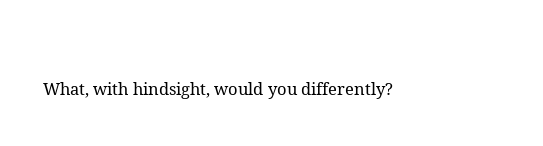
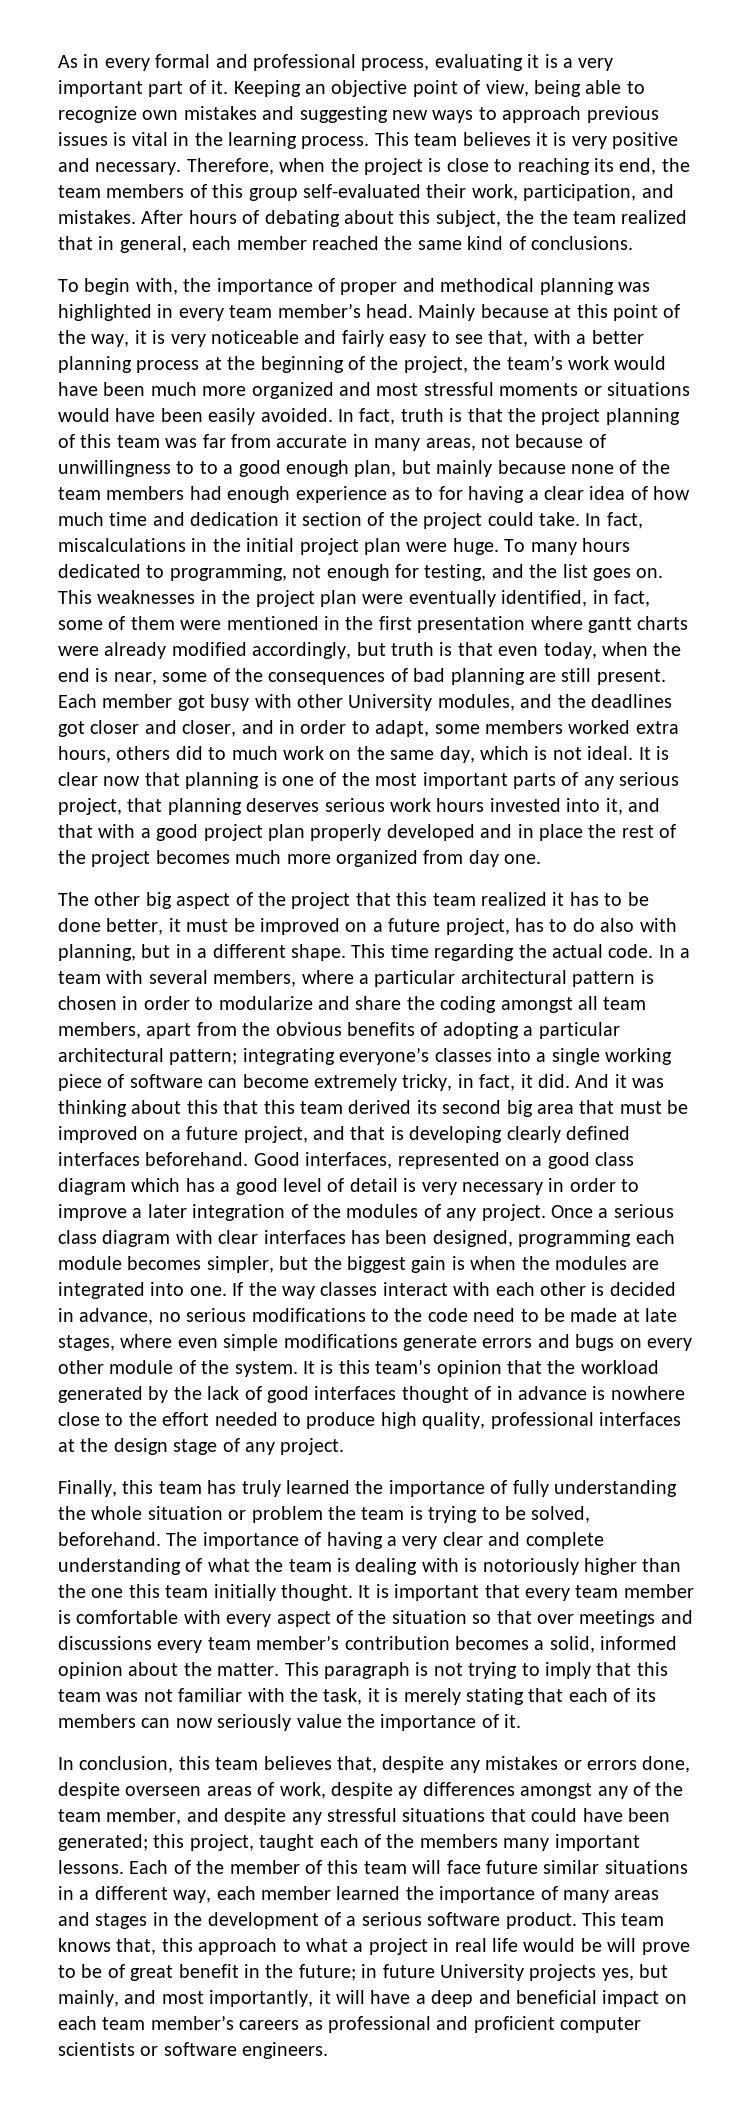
[43,82,394,99] What, with hindsight, would you differently? -> [58,54,614,71] [58,80,645,97] [58,106,659,123] [58,132,679,149] [58,158,690,175] [58,184,674,201] [58,210,688,227] [58,236,633,253] [58,278,650,295] [58,303,681,321] [58,330,644,347] [58,355,667,373] [58,382,690,399] [58,408,680,425] [58,434,606,451] [58,460,670,477] [58,486,691,503] [58,512,643,529] [58,538,630,555] [58,564,664,581] [58,590,650,607] [58,616,689,633] [58,642,682,659] [58,668,666,685] [58,694,672,711] [58,720,679,737] [58,746,669,763] [58,772,680,789] [58,798,660,815] [58,824,677,841] [58,850,542,867] [58,892,649,909] [58,918,677,935] [58,944,691,961] [58,970,654,987] [58,996,647,1013] [58,1022,620,1039] [58,1047,673,1065] [58,1074,665,1091] [58,1100,689,1117] [58,1126,630,1143] [58,1152,635,1169] [58,1178,640,1195] [58,1204,674,1221] [58,1230,675,1247] [58,1256,660,1273] [58,1282,676,1299] [58,1308,678,1325] [58,1334,692,1351] [58,1359,659,1377] [58,1386,685,1403] [58,1412,681,1429] [58,1438,345,1455] [58,1480,677,1497] [58,1506,591,1523] [58,1532,604,1549] [58,1558,682,1575] [58,1584,694,1601] [58,1610,693,1627] [58,1635,678,1653] [58,1662,668,1679] [58,1688,656,1705] [58,1714,522,1731] [58,1756,691,1773] [58,1782,684,1799] [58,1808,670,1825] [58,1834,640,1851] [58,1860,688,1874] [58,1886,660,1903] [58,1912,665,1929] [58,1938,690,1955] [58,1964,669,1981] [58,1990,687,2007] [58,2015,642,2033] [58,2042,329,2059] As in every formal and professional process, evaluating it is a very important part of it. Keeping an objective point of view, being able to recognize own mistakes and suggesting new ways to approach previous issues is vital in the learning process. This team believes it is very positive and necessary. Therefore, when the project is close to reaching its end, the team members of this group self-evaluated their work, participation, and mistakes. After hours of debating about this subject, the the team realized that in general, each member reached the same kind of conclusions. // To begin with, the importance of proper and methodical planning was highlighted in every team member’s head. Mainly because at this point of the way, it is very noticeable and fairly easy to see that, with a better planning process at the beginning of the project, the team’s work would have been much more organized and most stressful moments or situations would have been easily avoided. In fact, truth is that the project planning of this team was far from accurate in many areas, not because of unwillingness to to a good enough plan, but mainly because none of the team members had enough experience as to for having a clear idea of how much time and dedication it section of the project could take. In fact, miscalculations in the initial project plan were huge. To many hours dedicated to programming, not enough for testing, and the list goes on. This weaknesses in the project plan were eventually identified, in fact, some of them were mentioned in the first presentation where gantt charts were already modified accordingly, but truth is that even today, when the end is near, some of the consequences of bad planning are still present. Each member got busy with other University modules, and the deadlines got closer and closer, and in order to adapt, some members worked extra hours, others did to much work on the same day, which is not ideal. It is clear now that planning is one of the most important parts of any serious project, that planning deserves serious work hours invested into it, and that with a good project plan properly developed and in place the rest of the project becomes much more organized from day one. // The other big aspect of the project that this team realized it has to be done better, it must be improved on a future project, has to do also with planning, but in a different shape. This time regarding the actual code. In a team with several members, where a particular architectural pattern is chosen in order to modularize and share the coding amongst all team members, apart from the obvious benefits of adopting a particular architectural pattern; integrating everyone’s classes into a single working piece of software can become extremely tricky, in fact, it did. And it was thinking about this that this team derived its second big area that must be improved on a future project, and that is developing clearly defined interfaces beforehand. Good interfaces, represented on a good class diagram which has a good level of detail is very necessary in order to improve a later integration of the modules of any project. Once a serious class diagram with clear interfaces has been designed, programming each module becomes simpler, but the biggest gain is when the modules are integrated into one. If the way classes interact with each other is decided in advance, no serious modifications to the code need to be made at late stages, where even simple modifications generate errors and bugs on every other module of the system. It is this team’s opinion that the workload generated by the lack of good interfaces thought of in advance is nowhere close to the effort needed to produce high quality, professional interfaces at the design stage of any project. // Finally, this team has truly learned the importance of fully understanding the whole situation or problem the team is trying to be solved, beforehand. The importance of having a very clear and complete understanding of what the team is dealing with is notoriously higher than the one this team initially thought. It is important that every team member is comfortable with every aspect of the situation so that over meetings and discussions every team member’s contribution becomes a solid, informed opinion about the matter. This paragraph is not trying to imply that this team was not familiar with the task, it is merely stating that each of its members can now seriously value the importance of it. // In conclusion, this team believes that, despite any mistakes or errors done, despite overseen areas of work, despite ay differences amongst any of the team member, and despite any stressful situations that could have been generated; this project, taught each of the members many important lessons. Each of the member of this team will face future similar situations in a different way, each member learned the importance of many areas and stages in the development of a serious software product. This team knows that, this approach to what a project in real life would be will prove to be of great benefit in the future; in future University projects yes, but mainly, and most importantly, it will have a deep and beneficial impact on each team member’s careers as professional and proficient computer scientists or software engineers.

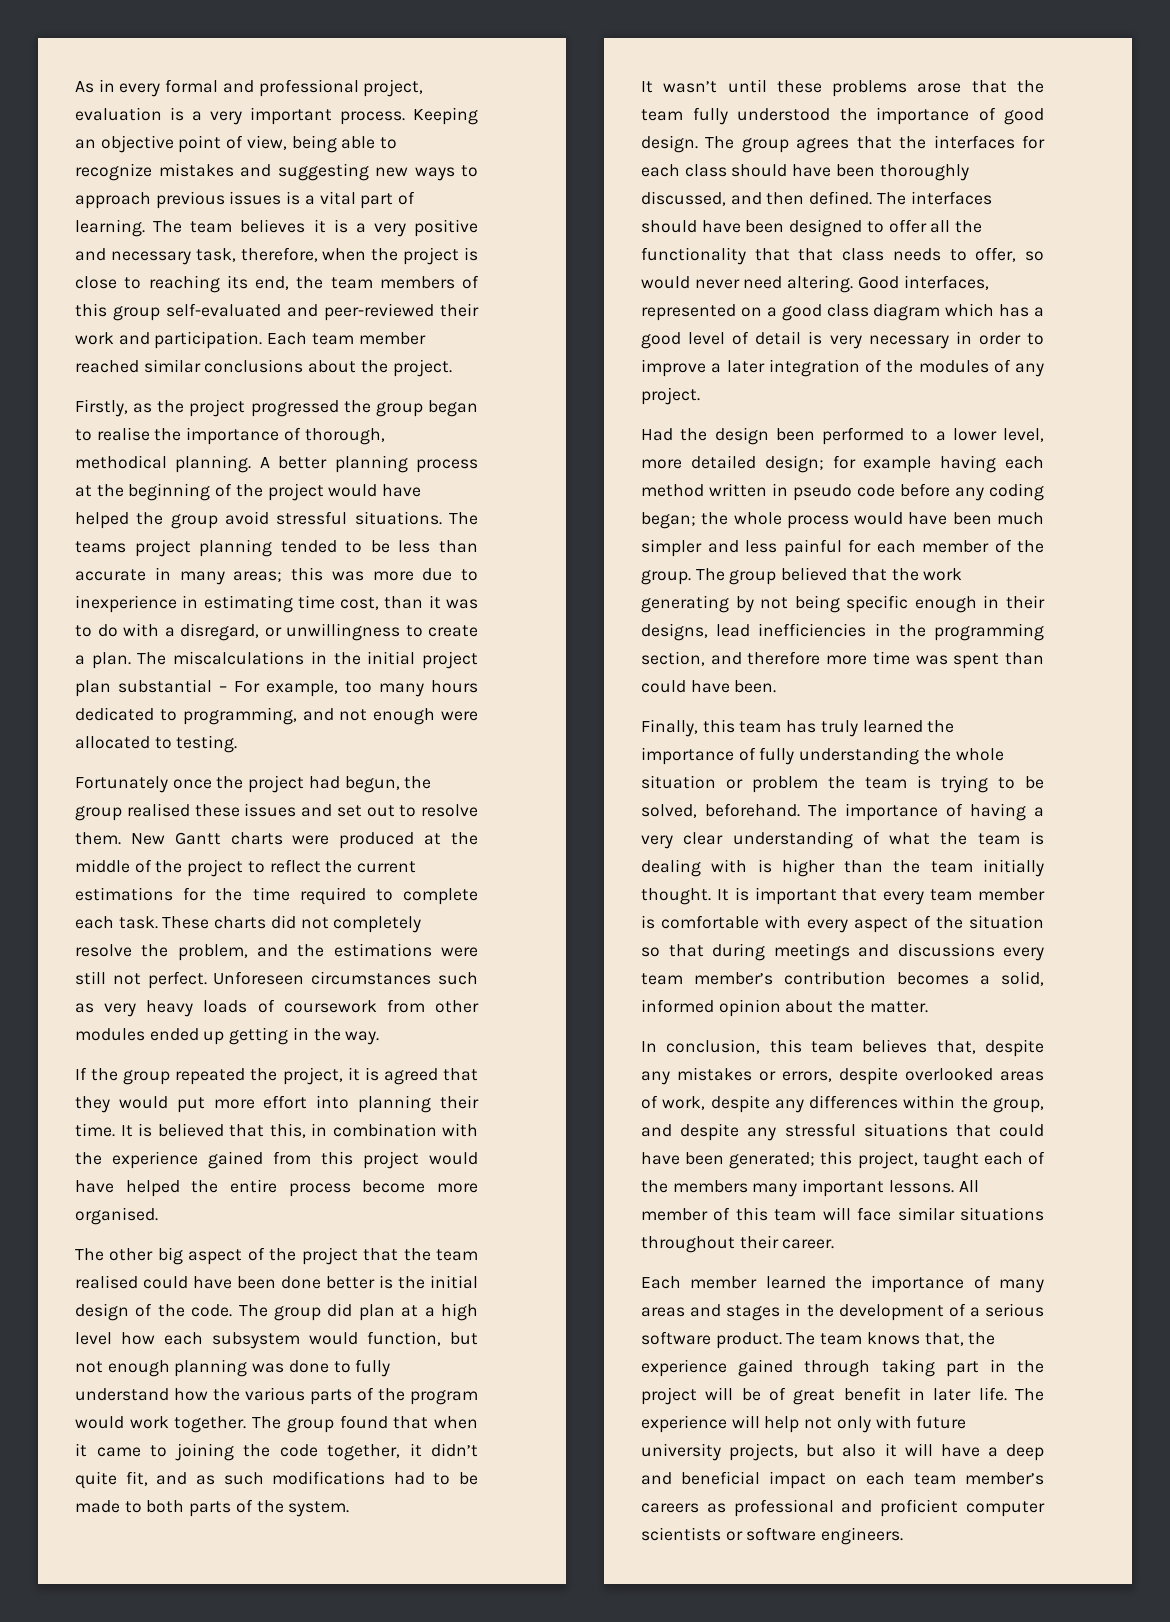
[361,54,540,71] process, evaluating it -> [363,79,424,97] [75,107,162,121] project, evaluation
[148,80,229,97] part of it. -> [340,111,405,125] process.
[142,110,179,120] own -> (152, 172) none
[131,132,409,149] vital in the learning process. This -> [304,191,416,209] [75,219,183,237] a vital part of learning. The
(567, 139) none -> [355,223,366,233] a
[95,158,274,175] necessary. Therefore, -> [110,247,318,265] necessary task, therefore,
[426,184,674,201] [58,210,688,227] [58,236,633,253] [58,278,650,295] [58,303,681,321] [58,330,587,347] their work, participation, and mistakes. After hours of debating about this subject, the the team realized that in general, each member reached the same kind of conclusions. // To begin with, the importance of proper and methodical planning was highlighted in every team member’s head. Mainly because at this point of the way, it is very noticeable and fairly easy to see that, with a -> [287,303,479,321] [75,331,426,349] [75,359,452,377] [75,399,479,417] [75,427,385,445] [75,455,270,473] and peer-reviewed their work and participation. Each team member reached similar conclusions about the project. // Firstly, as the project progressed the group began to realise the importance of thorough, methodical planning. A
[403,355,667,373] [58,382,690,399] [58,408,680,425] [58,434,606,451] [58,460,670,477] [58,486,691,503] [58,512,643,529] project, the team’s work would have been much more organized and most stressful moments or situations would have been easily avoided. In fact, truth is that the project planning of this team was far from accurate in many areas, not because of unwillingness to to a good enough plan, but mainly because none of the team members had enough experience as to for having a clear idea of how much time and dedication it section of the project could take. In fact, -> [267,483,422,501] [75,511,478,529] [75,539,478,557] [75,567,478,585] [75,595,478,613] [75,623,478,641] [75,652,167,669] project would have helped the group avoid stressful situations. The teams project planning tended to be less than accurate in many areas; this was more due to inexperience in estimating time cost, than it was to do with a disregard, or unwillingness to create a plan. The
[406,538,526,555] were huge. To -> [118,679,372,697] substantial – For example, too
[292,564,664,581] [58,590,650,607] [58,616,689,633] [58,642,682,659] [58,668,666,685] [58,694,672,711] [58,720,679,737] [58,746,669,763] [58,772,680,789] [58,798,660,815] [58,824,677,841] [58,850,542,867] not enough for testing, and the list goes on. This weaknesses in the project plan were eventually identified, in fact, some of them were mentioned in the first presentation where gantt charts were already modified accordingly, but truth is that even today, when the end is near, some of the consequences of bad planning are still present. Each member got busy with other University modules, and the deadlines got closer and closer, and in order to adapt, some members worked extra hours, others did to much work on the same day, which is not ideal. It is clear now that planning is one of the most important parts of any serious project, that planning deserves serious work hours invested into it, and that with a good project plan properly developed and in place the rest of the project becomes much more organized from day one. -> [302,708,478,725] [75,735,238,753] [75,775,432,793] [75,803,478,821] [75,832,478,849] [75,859,417,877] [75,887,478,905] [75,915,422,933] [75,943,478,961] [75,971,479,989] [75,999,480,1017] [75,1027,380,1045] [75,1067,478,1085] [75,1095,479,1113] [75,1123,478,1138] [75,1151,478,1169] [75,1179,478,1197] [75,1207,158,1225] and not enough were allocated to testing. // Fortunately once the project had begun, the group realised these issues and set out to resolve them. New Gantt charts were produced at the middle of the project to reflect the current estimations for the time required to complete each task. These charts did not completely resolve the problem, and the estimations were still not perfect. Unforeseen circumstances such as very heavy loads of coursework from other modules ended up getting in the way. // If the group repeated the project, it is agreed that they would put more effort into planning their time. It is believed that this, in combination with the experience gained from this project would have helped the entire process become more organised.
[396,892,649,906] [58,918,677,935] [58,944,691,961] [58,970,654,987] [58,996,647,1013] [58,1022,620,1039] [58,1047,673,1065] [58,1074,665,1091] [58,1100,689,1117] [58,1126,630,1143] [58,1152,249,1166] this team realized it has to be done better, it must be improved on a future project, has to do also with planning, but in a different shape. This time regarding the actual code. In a team with several members, where a particular architectural pattern is chosen in order to modularize and share the coding amongst all team members, apart from the obvious benefits of adopting a particular architectural pattern; integrating everyone’s classes into a single working piece of software can become extremely tricky, in fact, it did. And it was thinking about this that this team derived its second big area that must be improved on a future project, and that is developing clearly defined interfaces beforehand. -> [403,1248,478,1261] [75,1275,478,1289] [75,1303,478,1321] [75,1331,478,1349] [75,1359,391,1377] [75,1387,478,1405] [75,1415,479,1433] [75,1443,478,1461] [75,1471,478,1489] [75,1499,350,1517] [641,79,1044,97] [641,107,1044,125] [641,135,1045,153] [641,164,969,181] [641,191,992,206] [641,219,983,237] [641,247,1044,265] [641,275,854,293] the team realised could have been done better is the initial design of the code. The group did plan at a high level how each subsystem would function, but not enough planning was done to fully understand how the various parts of the program would work together. The group found that when it came to joining the code together, it didn’t quite fit, and as such modifications had to be made to both parts of the system. // It wasn’t until these problems arose that the team fully understood the importance of good design. The group agrees that the interfaces for each class should have been thoroughly discussed, and then defined. The interfaces should have been designed to offer all the functionality that that class needs to offer, so would never need altering.
[550,1204,674,1218] [58,1230,675,1247] [58,1256,660,1273] [58,1282,676,1299] [58,1308,678,1325] [58,1334,692,1351] [58,1359,659,1377] [58,1386,685,1403] [58,1412,681,1429] [58,1438,345,1455] Once a serious class diagram with clear interfaces has been designed, programming each module becomes simpler, but the biggest gain is when the modules are integrated into one. If the way classes interact with each other is decided in advance, no serious modifications to the code need to be made at late stages, where even simple modifications generate errors and bugs on every other module of the system. It is this team’s opinion that the workload generated by the lack of good interfaces thought of in advance is nowhere close to the effort needed to produce high quality, professional interfaces at the design stage of any project. -> [641,427,1044,445] [641,455,1044,473] [641,483,1044,501] [641,512,1044,529] [641,539,1044,557] [641,567,963,585] [641,595,1045,613] [641,623,1044,641] [641,651,1044,669] [641,680,777,693] // Had the design been performed to a lower level, more detailed design; for example having each method written in pseudo code before any coding began; the whole process would have been much simpler and less painful for each member of the group. The group believed that the work generating by not being specific enough in their designs, lead inefficiencies in the programming section, and therefore more time was spent than could have been.
[488,1532,604,1549] and complete -> (724, 838) none
[482,1558,579,1575] notoriously -> (772, 866) none
[91,1584,160,1598] one this -> (921, 866) none
[536,1614,574,1624] over -> [712,943,765,961] during
[284,1662,668,1679] [58,1688,656,1705] [58,1714,522,1731] This paragraph is not trying to imply that this team was not familiar with the task, it is merely stating that each of its members can now seriously value the importance of it. -> (928, 1007) none
[586,1756,691,1773] [58,1782,684,1799] [58,1808,182,1825] errors done, despite overseen areas of work, despite ay differences amongst any of the team member, -> [782,1067,1044,1085] [641,1095,1044,1113] errors, despite overlooked areas of work, despite any differences within the group,
[129,1860,225,1874] Each of the -> [958,1180,979,1192] All
[485,1860,538,1874] future -> (892, 1214) none
[58,1886,256,1903] in a different way, each -> [641,1235,835,1253] [641,1276,681,1289] throughout their career. // Each
[581,1912,616,1926] This -> [786,1332,816,1345] The
[161,1938,690,1955] [58,1965,76,1978] this approach to what a project in real life would be will prove to -> [968,1332,996,1345] [641,1359,1044,1377] [641,1387,734,1405] the experience gained through taking part in the project will
[265,1964,669,1981] [58,1990,314,2007] the future; in future University projects yes, but mainly, and most importantly, -> [933,1387,1044,1401] [641,1415,967,1433] [641,1443,877,1461] later life. The experience will help not only with future university projects, but also

